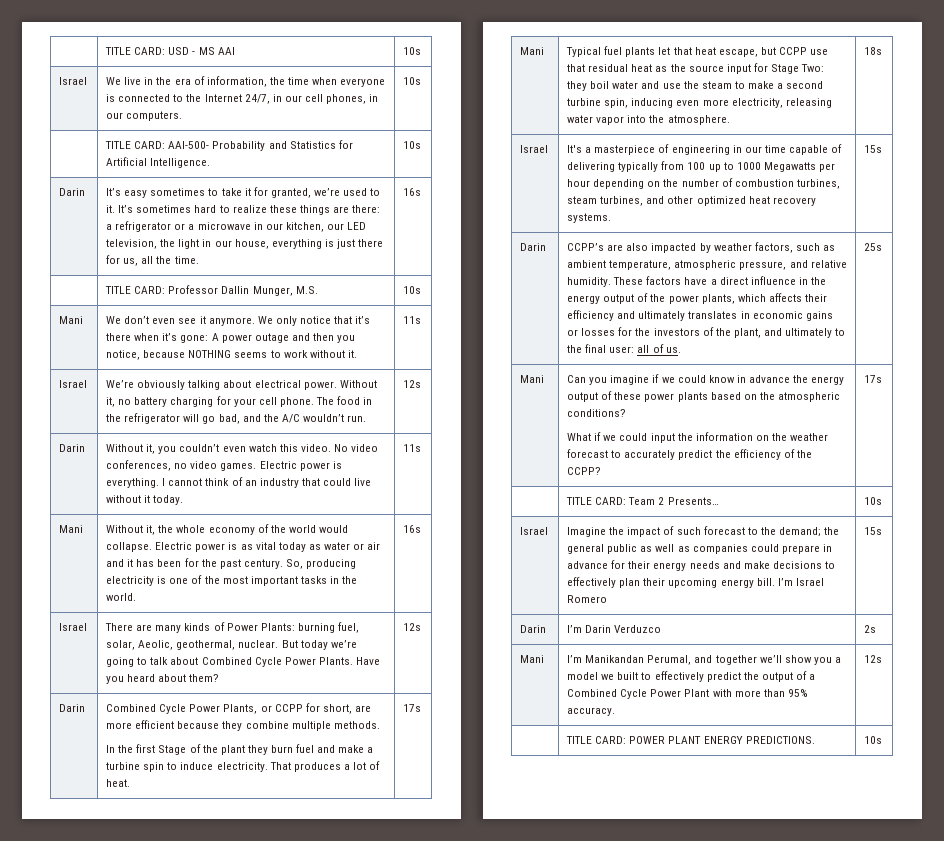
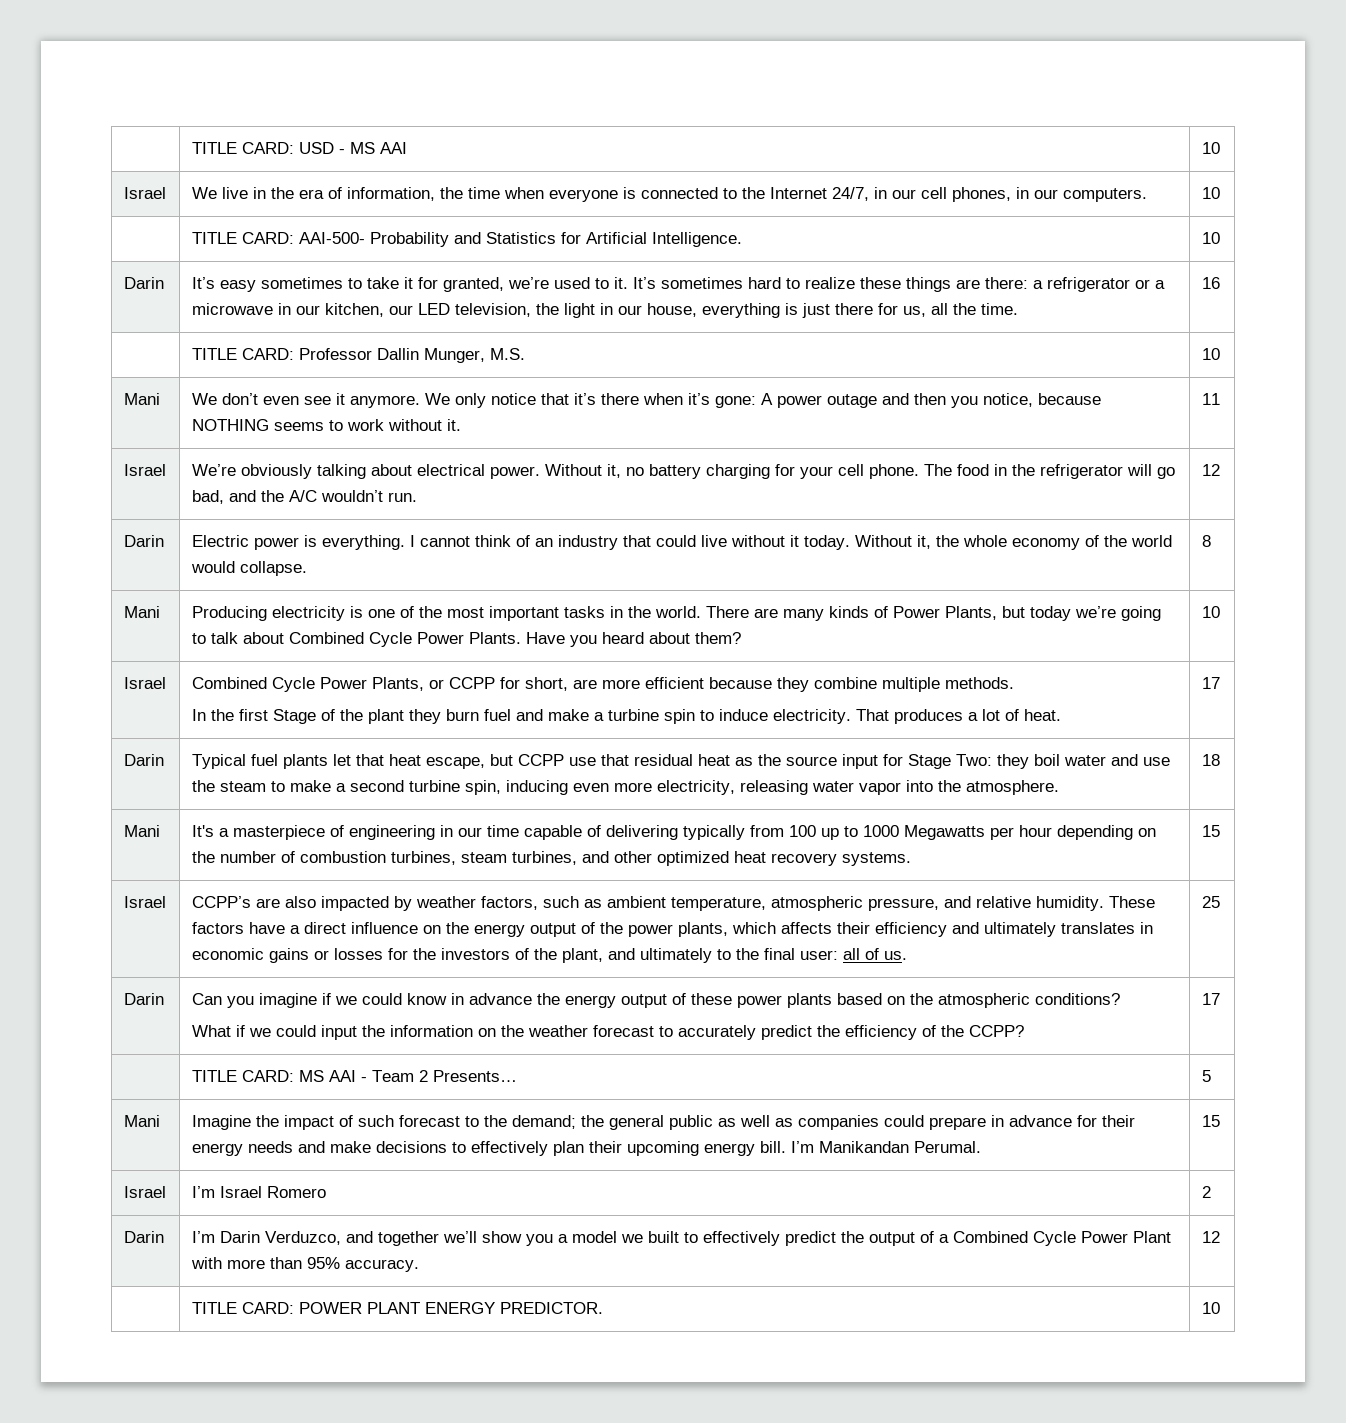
[403,47,422,55] 10s -> [1201,142,1220,154] 10
[403,77,422,85] 10s -> [1201,187,1220,199] 10
[403,141,422,149] 10s -> [1201,232,1220,244] 10
[403,188,422,196] 16s -> [1201,277,1220,289] 16
[403,286,422,294] 10s -> [1201,348,1220,360] 10
[403,316,422,324] 11s -> [1201,393,1220,405] 11
[403,380,422,388] [59,444,86,452] [106,444,379,454] [106,460,257,471] 12s // Darin | Without it, you couldn’t even watch this video. No video conferences, no video games. -> [1201,464,1220,476] [123,535,164,547] 12 // Darin |
[403,444,422,452] [59,525,84,533] | 11s // Mani | -> (850, 542) none
[155,542,381,552] [106,558,357,569] Electric power is as vital today as water or air and it has been for the past century. So, producing -> [1201,535,1211,547] [123,606,160,618] [191,606,267,621] | 8 // Mani | Producing
[403,525,422,533] [59,623,88,631] | 16s // Israel | -> (701, 612) none
[260,622,359,633] [106,640,298,650] Plants: burning fuel, solar, Aeolic, geothermal, nuclear. But -> [944,606,1025,620] Plants, but
[403,623,422,631] [59,704,86,712] 12s // Darin -> [1201,606,1220,618] [123,677,166,689] 10 // Israel
[403,704,422,712] [520,47,545,55] 17s // Mani -> [1201,677,1220,689] [123,754,164,766] 17 // Darin
[864,47,883,55] [520,145,549,153] 18s // Israel -> [1201,754,1220,766] [123,825,160,837] 18 // Mani
[864,145,883,153] [520,243,547,251] 15s // Darin -> [1201,825,1220,837] [123,896,166,908] 15 // Israel
[798,277,808,285] in -> [422,925,441,934] on
[864,243,883,251] [520,375,545,383] 25s // Mani -> [1201,896,1220,908] [123,993,164,1005] 25 // Darin
[864,375,883,383] [566,497,627,505] 17s // | TITLE CARD: -> [1201,993,1220,1005] [191,1070,367,1082] 17 // | TITLE CARD: MS AAI -
[864,497,883,505] [520,527,549,535] 10s // Israel -> [1201,1070,1211,1082] [123,1115,160,1127] 5 // Mani
(793, 582) none -> [818,1141,981,1153] [1201,1115,1220,1127] [123,1186,166,1198] [191,1186,215,1198] Manikandan Perumal. | 15 // Israel | I’m
[864,527,883,535] 15s -> [1201,1186,1211,1198] 2
[614,625,662,633] [864,625,877,633] [520,655,545,663] [567,655,692,665] Verduzco | 2s // Mani | I’m Manikandan Perumal, -> [264,1231,341,1245] Verduzco,
[864,655,883,663] 12s -> [1201,1231,1220,1243] 12
[745,736,815,744] [864,736,883,744] PREDICTIONS. | 10s -> [499,1302,603,1314] [1201,1302,1220,1314] PREDICTOR. | 10

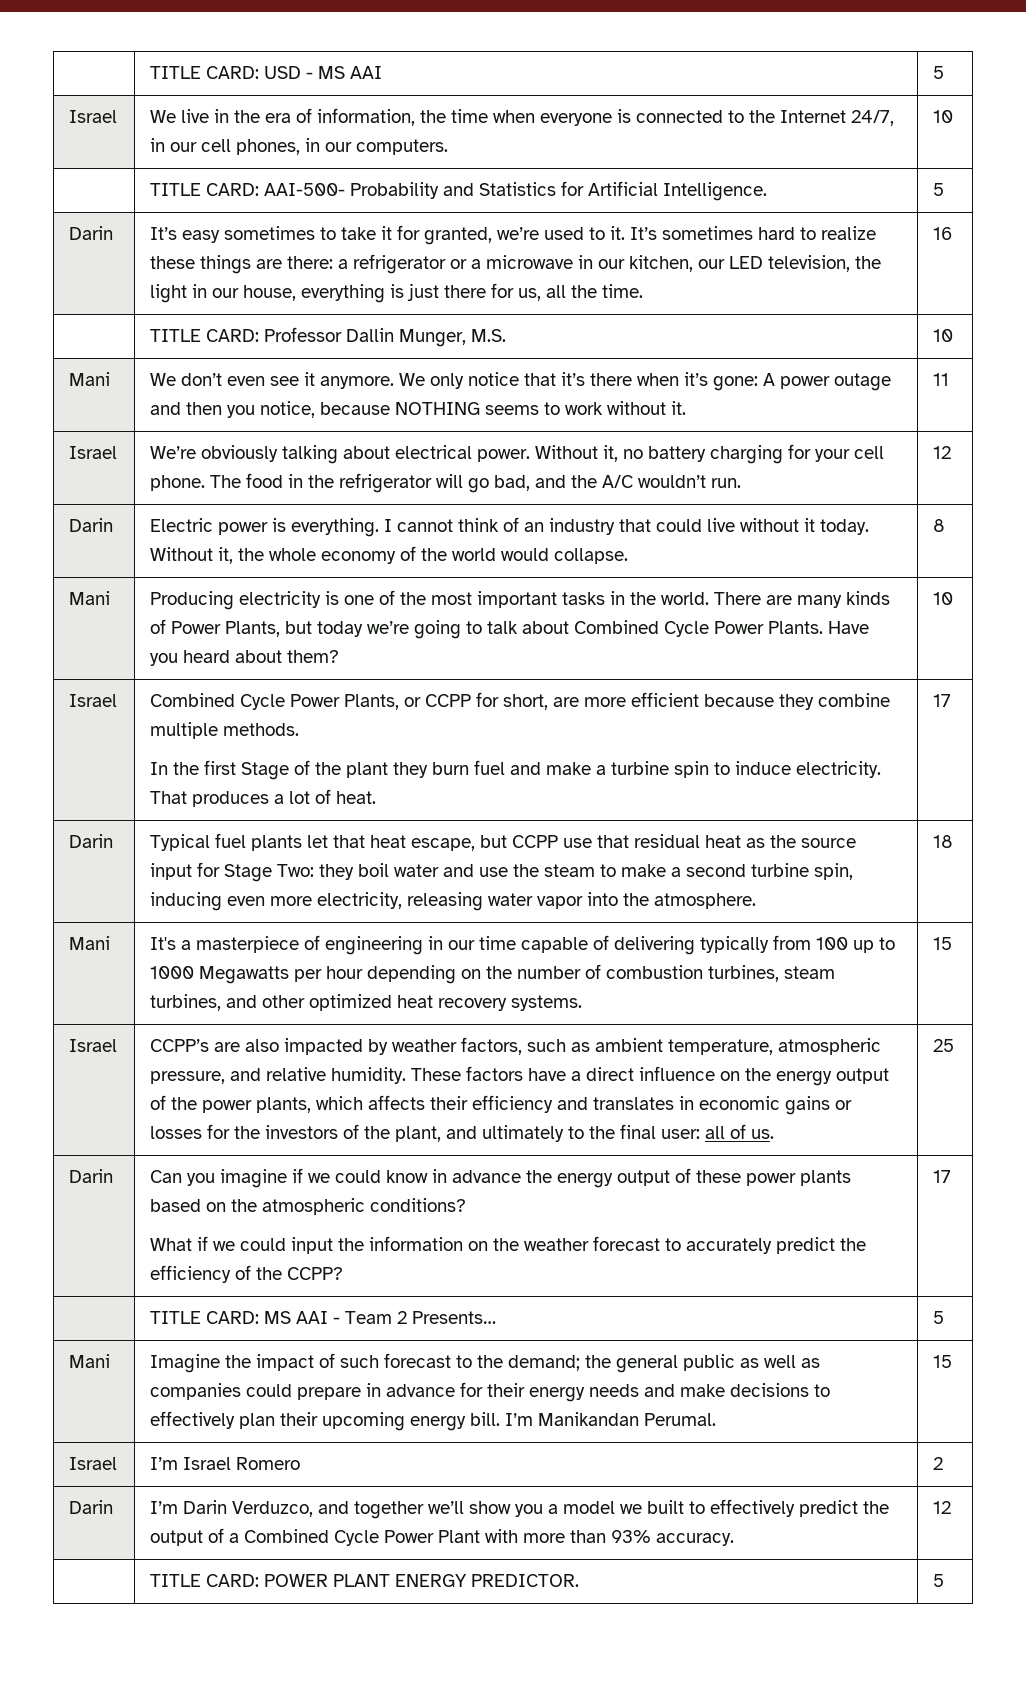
[1201,142,1220,154] 10 -> [933,66,945,79] 5
[1201,232,1220,244] 10 -> [933,183,945,196] 5
[983,922,1056,937] ultimately -> (589, 1103) none
[306,1257,340,1269] 95% -> [611,1530,652,1543] 93%
[1201,1302,1220,1314] 10 -> [933,1574,945,1587] 5

